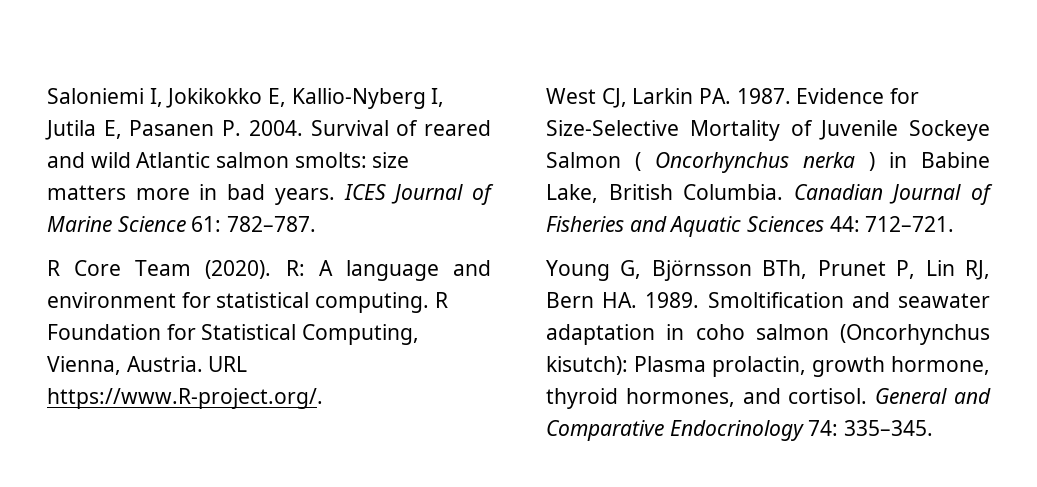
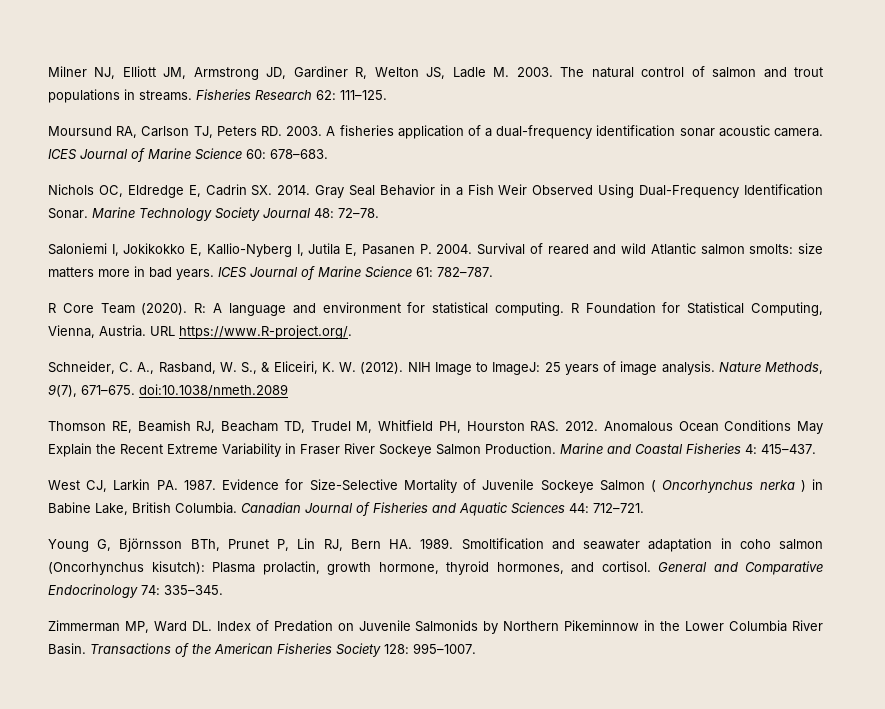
(47, 96) none -> [48,66,824,80] [48,89,387,103] [48,125,823,139] [48,148,328,162] [48,184,823,198] [48,207,379,221] Milner NJ, Elliott JM, Armstrong JD, Gardiner R, Welton JS, Ladle M. 2003. The natural control of salmon and trout populations in streams. Fisheries Research 62: 111–125. // Moursund RA, Carlson TJ, Peters RD. 2003. A fisheries application of a dual-frequency identification sonar acoustic camera. ICES Journal of Marine Science 60: 678–683. // Nichols OC, Eldredge E, Cadrin SX. 2014. Gray Seal Behavior in a Fish Weir Observed Using Dual-Frequency Identification Sonar. Marine Technology Society Journal 48: 72–78. //
(323, 398) none -> [48,361,823,375] [48,384,288,397] [48,420,823,434] [48,443,816,457] // Schneider, C. A., Rasband, W. S., & Eliceiri, K. W. (2012). NIH Image to ImageJ: 25 years of image analysis. Nature Methods, 9(7), 671–675. doi:10.1038/nmeth.2089 // Thomson RE, Beamish RJ, Beacham TD, Trudel M, Whitfield PH, Hourston RAS. 2012. Anomalous Ocean Conditions May Explain the Recent Extreme Variability in Fraser River Sockeye Salmon Production. Marine and Coastal Fisheries 4: 415–437.
(934, 428) none -> [48,620,824,634] [48,643,476,657] // Zimmerman MP, Ward DL. Index of Predation on Juvenile Salmonids by Northern Pikeminnow in the Lower Columbia River Basin. Transactions of the American Fisheries Society 128: 995–1007.

